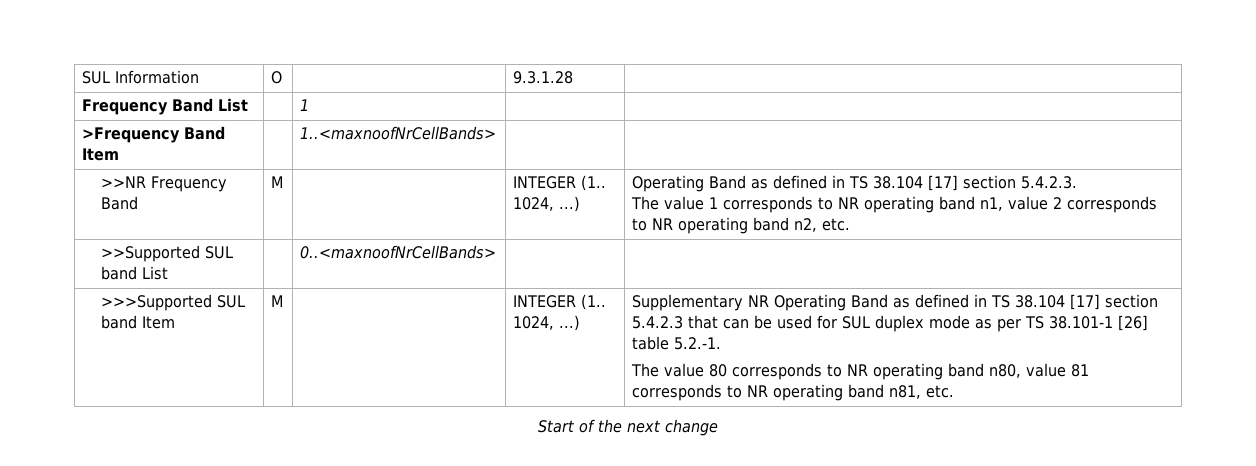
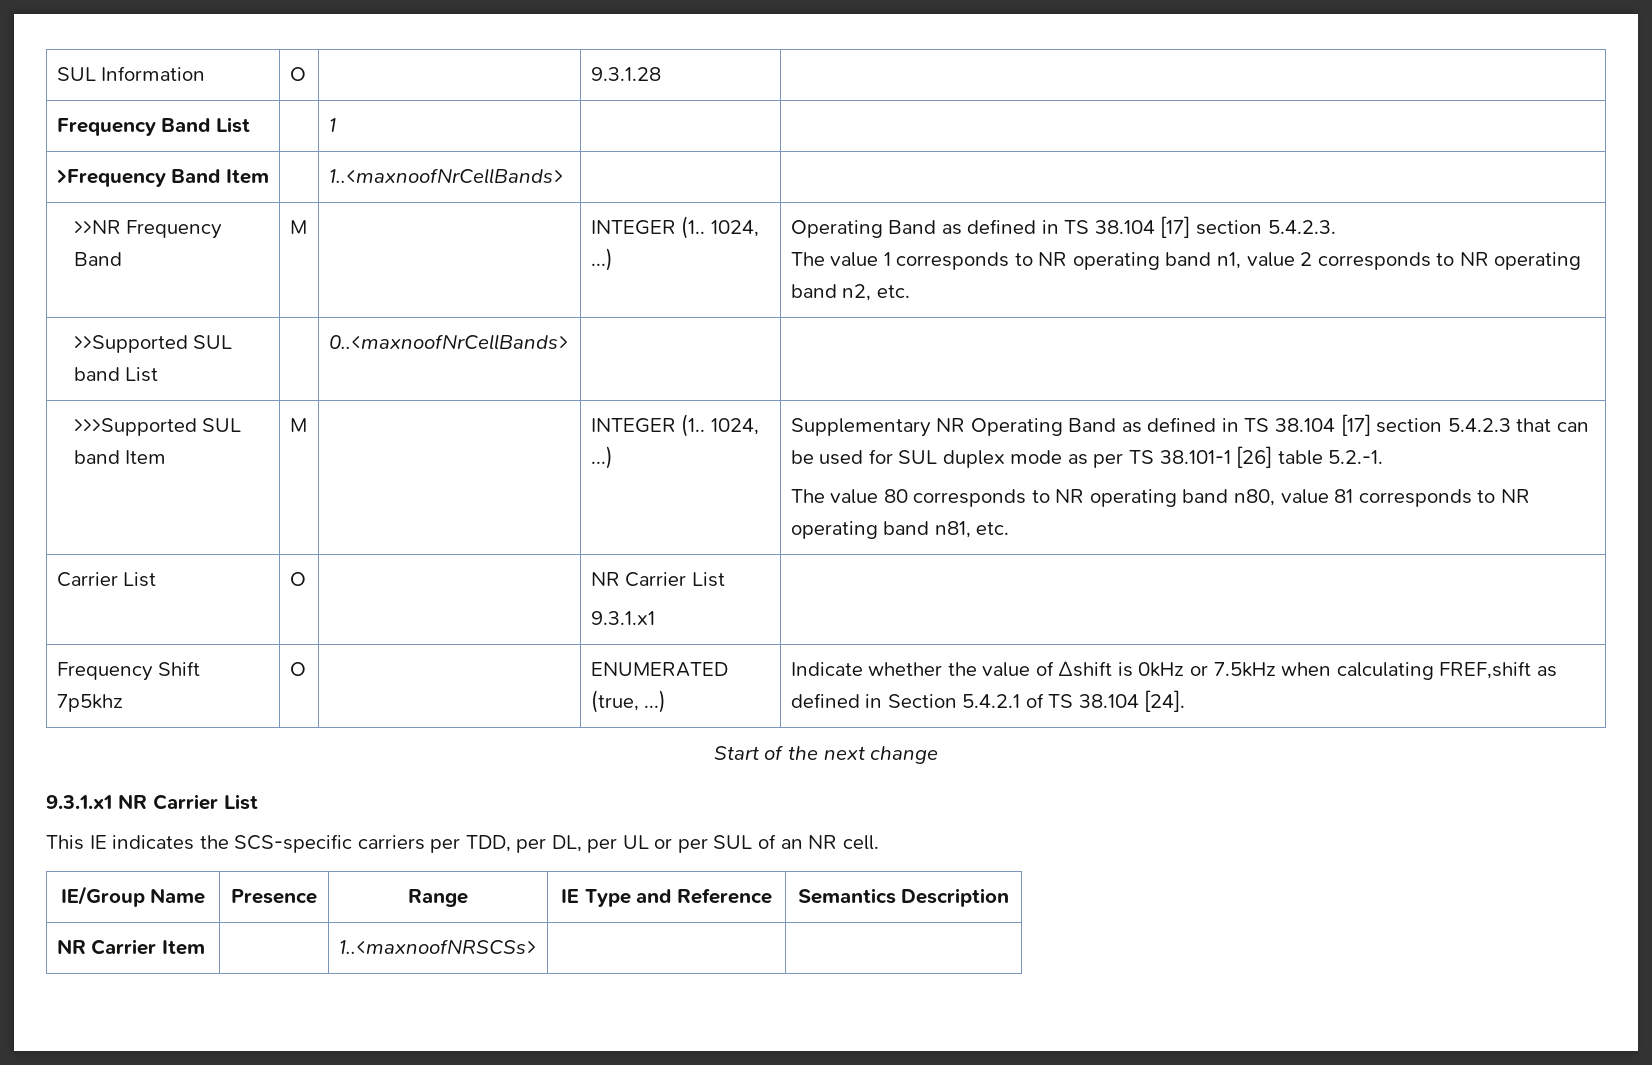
(954, 391) none -> [56,572,157,587] [289,572,306,586] [590,572,725,587] [590,611,655,625] [56,661,201,681] [56,694,123,712] [289,662,306,676] [590,662,728,677] [590,690,667,713] [790,661,1557,680] [790,690,1186,712] // Carrier List | O | | NR Carrier List // 9.3.1.x1 | // Frequency Shift 7p5khz | O | | ENUMERATED (true, ...) | Indicate whether the value of Δshift is 0kHz or 7.5kHz when calculating FREF,shift as defined in Section 5.4.2.1 of TS 38.104 [24].
(718, 427) none -> [46,794,258,810] [46,834,879,853] [60,886,206,907] [231,889,317,904] [408,889,468,907] [561,888,772,907] [797,888,1010,907] [56,939,205,955] [338,939,536,955] // 9.3.1.x1 NR Carrier List // This IE indicates the SCS-specific carriers per TDD, per DL, per UL or per SUL of an NR cell. // IE/Group Name | Presence | Range | IE Type and Reference | Semantics Description // NR Carrier Item | | 1..<maxnoofNRSCSs> | |

